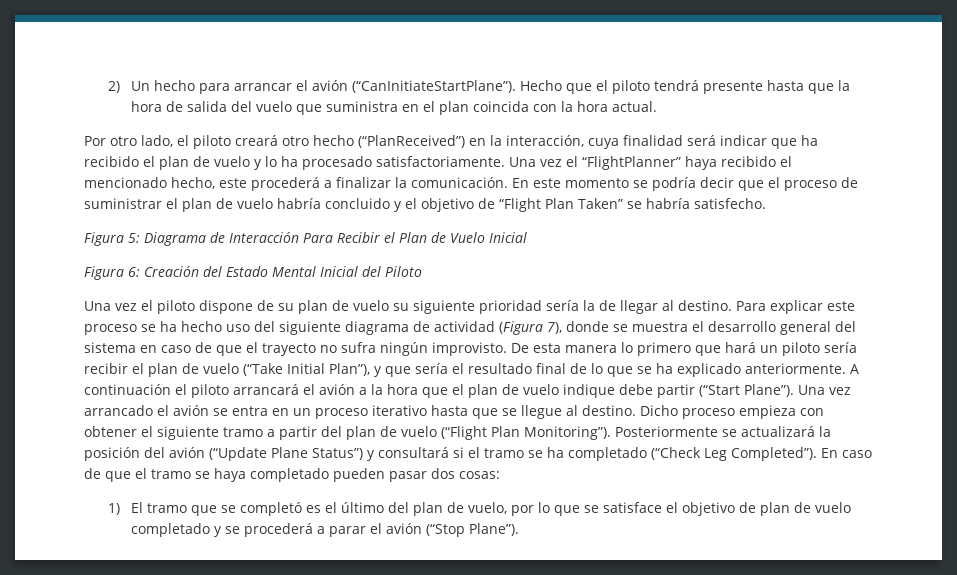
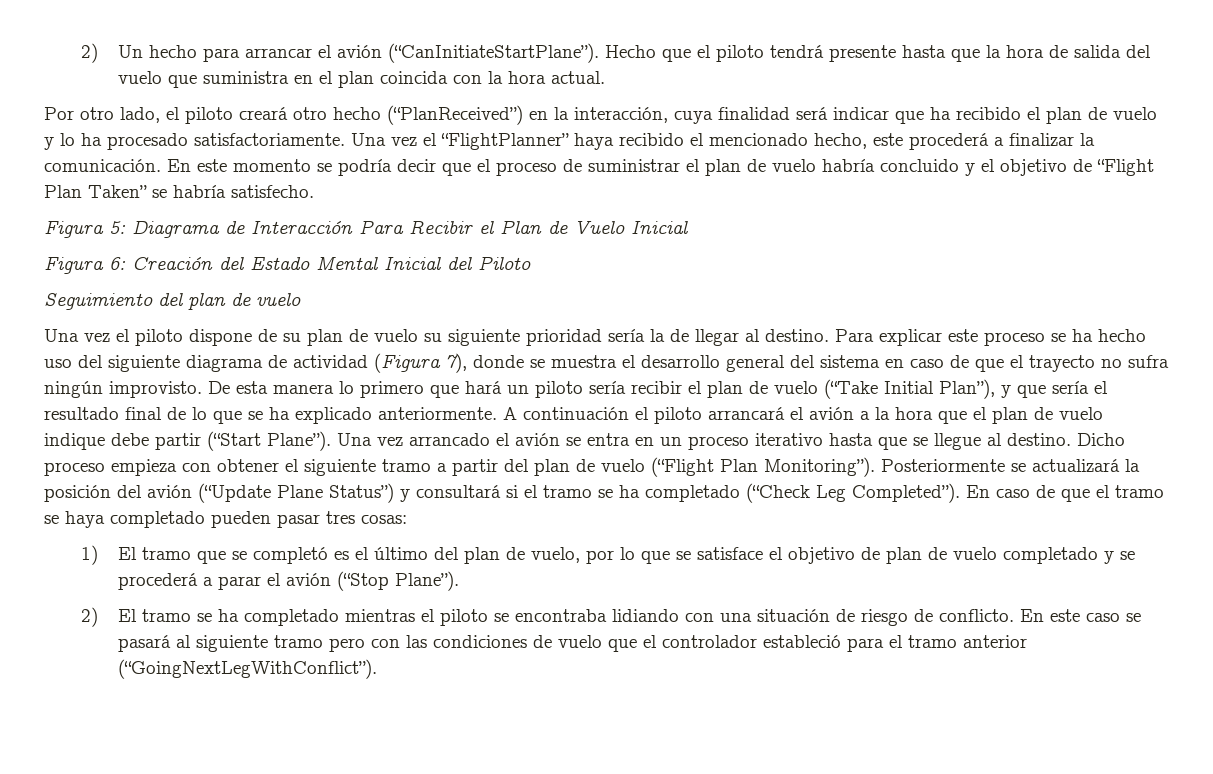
(422, 271) none -> [44,293,301,310] // Seguimiento del plan de vuelo
[431,468,455,479] dos -> [326,511,355,524] tres
(520, 529) none -> [81,607,1142,627] [118,635,1028,652] [118,659,378,679] // 2) El tramo se ha completado mientras el piloto se encontraba lidiando con una situación de riesgo de conflicto. En este caso se pasará al siguiente tramo pero con las condiciones de vuelo que el controlador estableció para el tramo anterior (“GoingNextLegWithConflict”).

